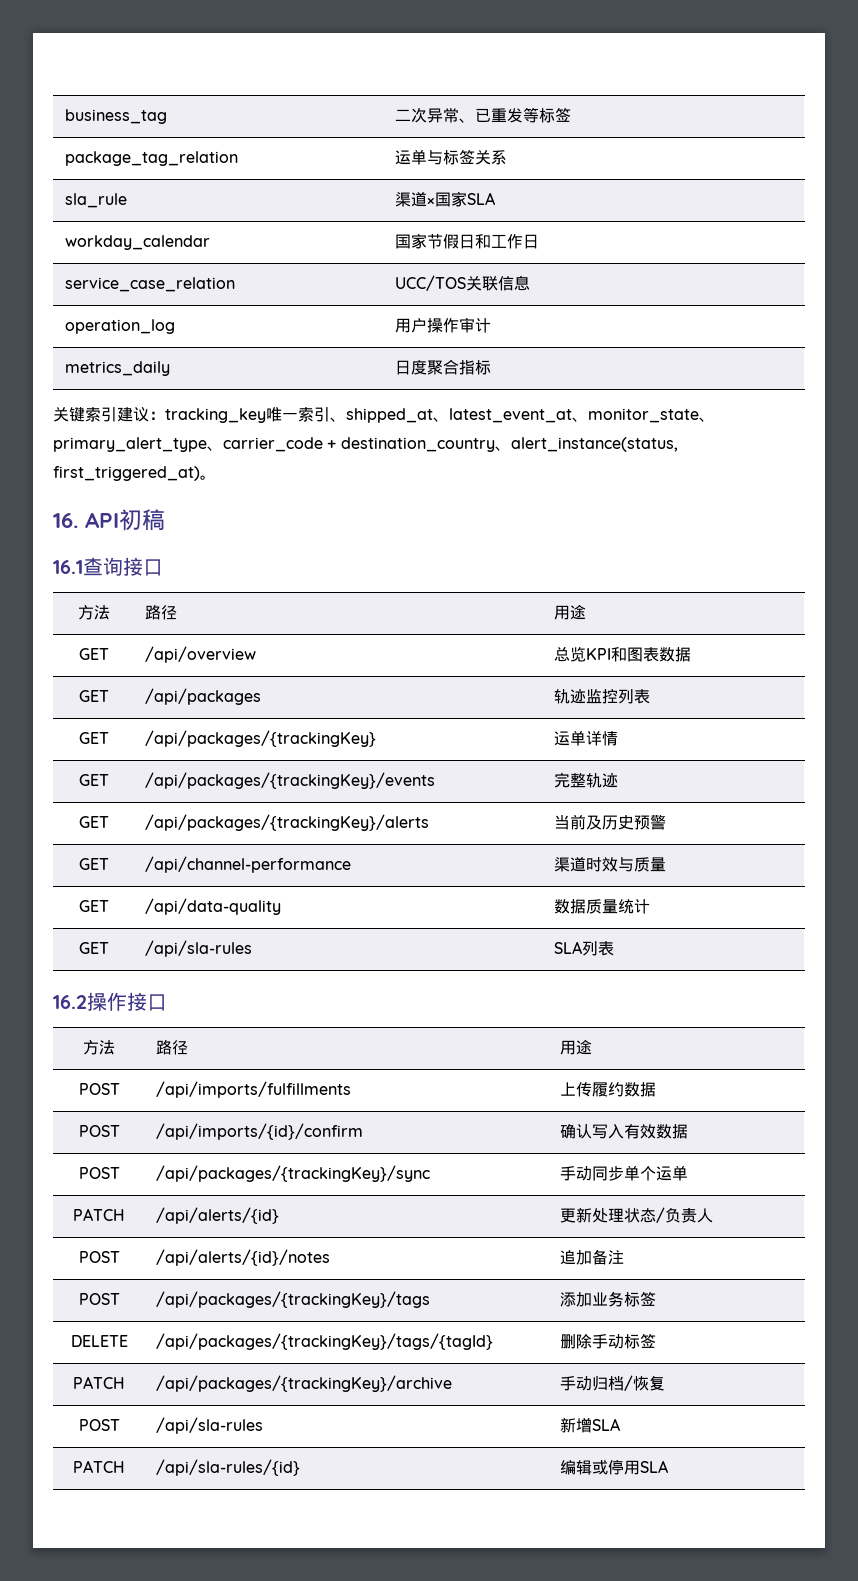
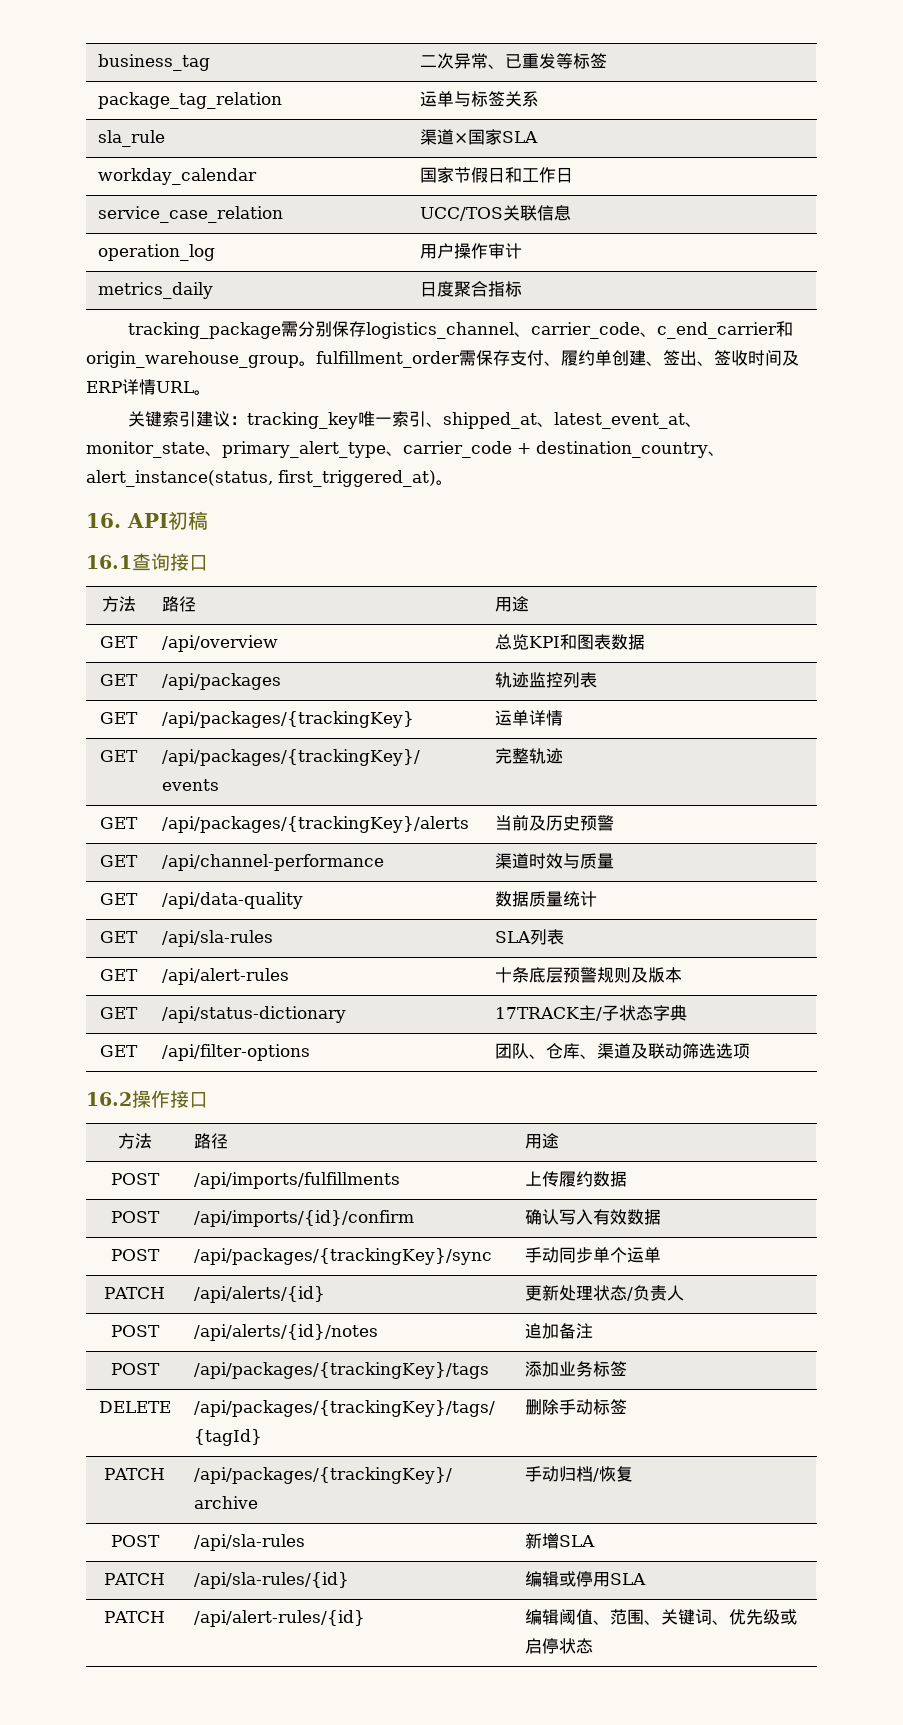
(491, 367) none -> [127,321,793,339] [86,350,799,368] [86,379,211,395] // tracking_package需分别保存logistics_channel、carrier_code、c_end_carrier和origin_warehouse_group。fulfillment_order需保存支付、履约单创建、签出、签收时间及ERP详情URL。
(614, 948) none -> [100,969,138,981] [161,968,289,985] [494,967,682,983] [100,1007,138,1019] [161,1006,346,1023] [494,1005,687,1021] [100,1045,138,1057] [161,1044,310,1061] [494,1043,750,1059] // GET | /api/alert-rules | 十条底层预警规则及版本 // GET | /api/status-dictionary | 17TRACK主/子状态字典 // GET | /api/filter-options | 团队、仓库、渠道及联动筛选选项
(668, 1466) none -> [103,1611,166,1623] [193,1610,365,1627] [524,1609,797,1625] [524,1638,593,1654] // PATCH | /api/alert-rules/{id} | 编辑阈值、范围、关键词、优先级或启停状态

